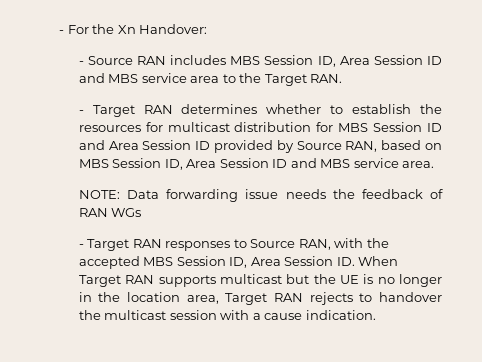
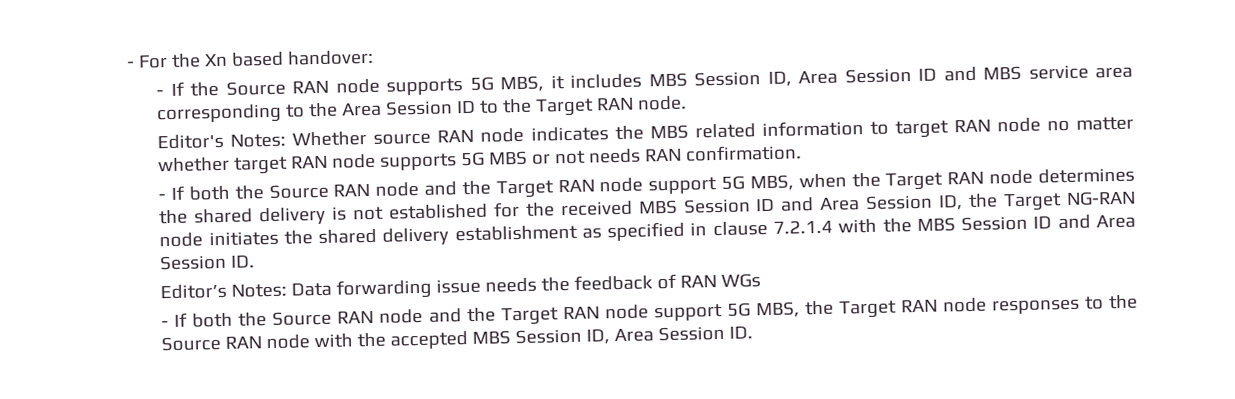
[139,24,208,34] [78,56,167,65] Handover: // - Source RAN -> [230,49,374,67] [156,75,565,97] based handover: // - If the Source RAN node supports 5G MBS, it
[222,73,343,86] [78,104,442,117] [78,122,442,132] [78,140,443,153] [78,158,435,170] [78,190,120,199] to the Target RAN. // - Target RAN determines whether to establish the resources for multicast distribution for MBS Session ID and Area Session ID provided by Source RAN, based on MBS Session ID, Area Session ID and MBS service area. // NOTE: -> [157,95,688,125] [157,116,1135,150] [158,144,803,175] [158,167,1135,201] [159,190,1137,226] [159,214,1137,248] [160,254,256,271] [160,283,288,300] corresponding to the Area Session ID to the Target RAN node. // Editor's Notes: Whether source RAN node indicates the MBS related information to target RAN node no matter whether target RAN node supports 5G MBS or not needs RAN confirmation. // - If both the Source RAN node and the Target RAN node support 5G MBS, when the Target RAN node determines the shared delivery is not established for the received MBS Session ID and Area Session ID, the Target NG-RAN node initiates the shared delivery establishment as specified in clause 7.2.1.4 with the MBS Session ID and Area Session ID. // Editor’s Notes:
[87,239,331,251] Target RAN responses to Source RAN, -> [174,294,1139,328] [161,334,311,352] If both the Source RAN node and the Target RAN node support 5G MBS, the Target RAN node responses to the Source RAN node
[358,256,399,266] [78,274,442,287] [78,292,443,305] [78,310,376,320] When Target RAN supports multicast but the UE is no longer in the location area, Target RAN rejects to handover the multicast session with a cause indication. -> (754, 332) none

